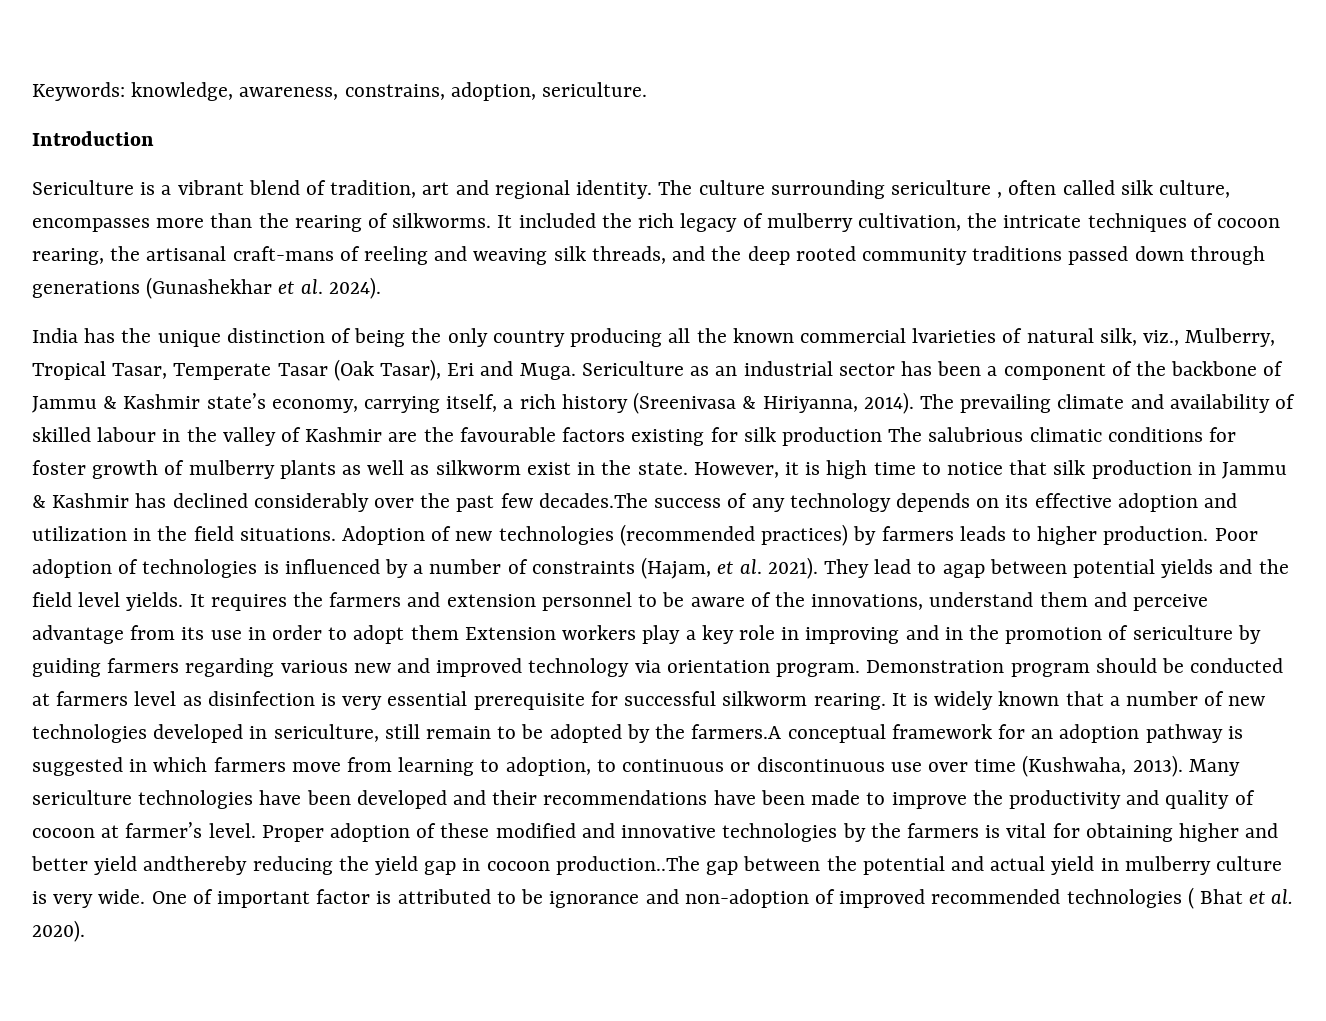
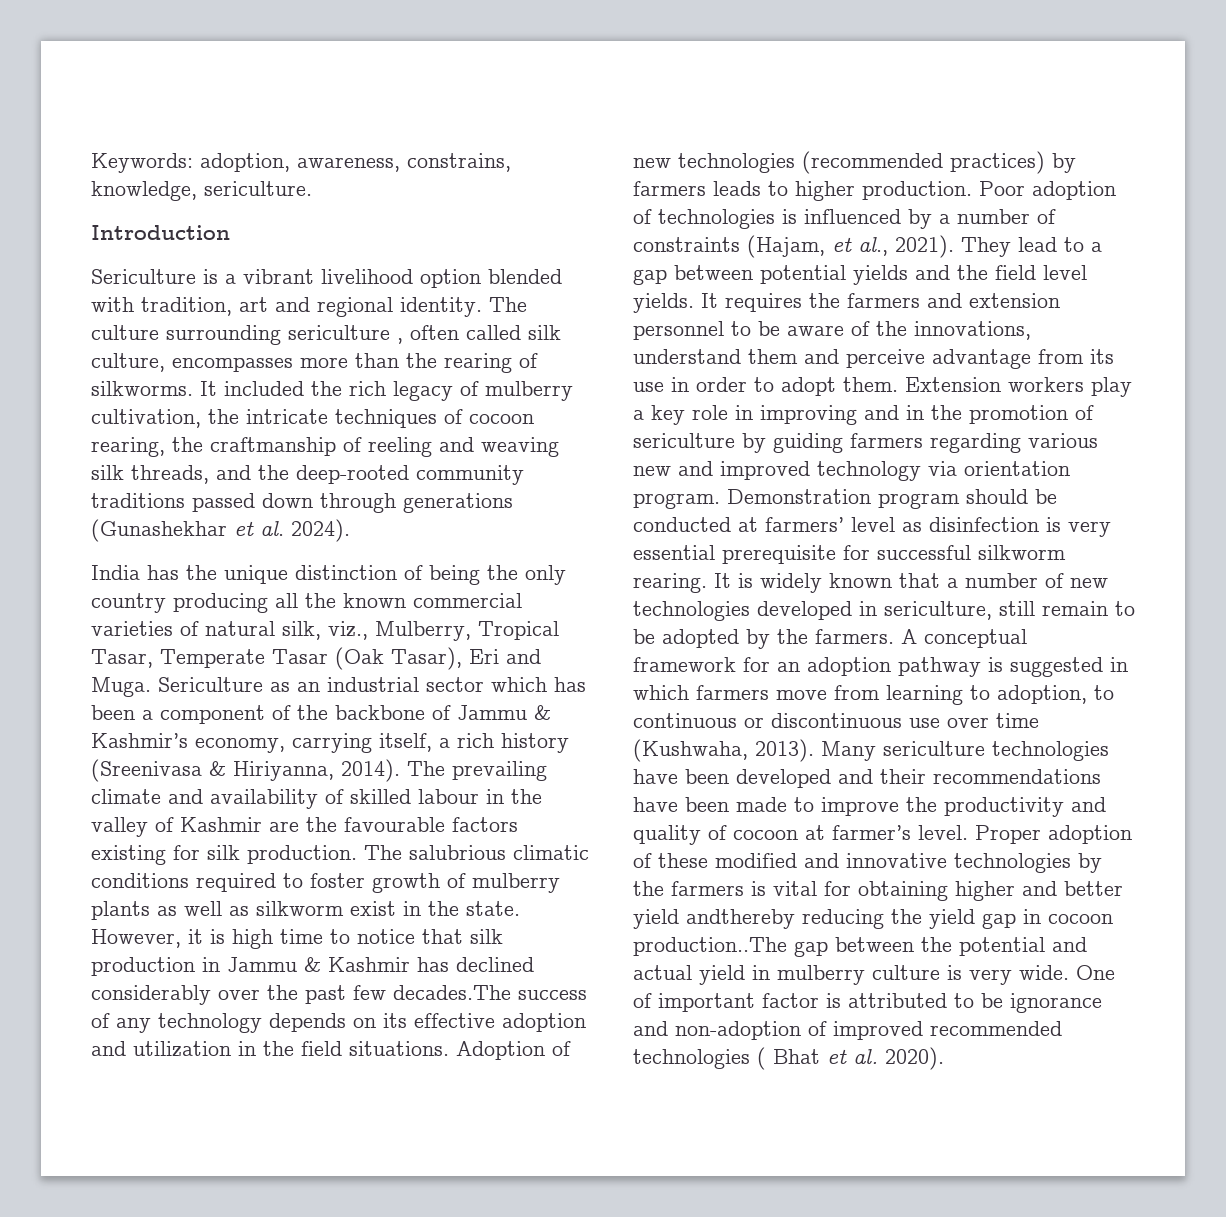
[131,82,234,101] knowledge, -> [200,153,290,172] adoption,
[450,82,536,101] adoption, -> [91,181,197,201] knowledge,
[248,180,327,195] blend of -> [321,269,562,288] [91,297,134,312] livelihood option blended with
[146,246,334,261] artisanal craft-mans -> [210,437,336,456] craftmanship
[747,246,856,265] deep rooted -> [296,465,409,484] deep-rooted
[912,328,997,343] lvarieties -> [91,621,173,636] varieties
(895, 369) none -> [491,677,547,692] which
[123,393,266,409] Kashmir state’s -> [91,733,188,748] Kashmir’s
[781,427,882,446] production -> [247,845,357,864] production.
[1208,427,1236,442] for -> [196,873,303,892] required to
[739,559,762,574] al. -> [858,237,888,256] al.,
[942,564,985,578] agap -> [1091,242,1102,252] [633,269,667,285] a gap
[410,625,459,640] them -> [843,377,898,392] them.
[56,691,129,706] farmers -> [765,517,844,532] farmers’
[691,724,782,739] farmers.A -> [815,629,917,644] farmers. A

